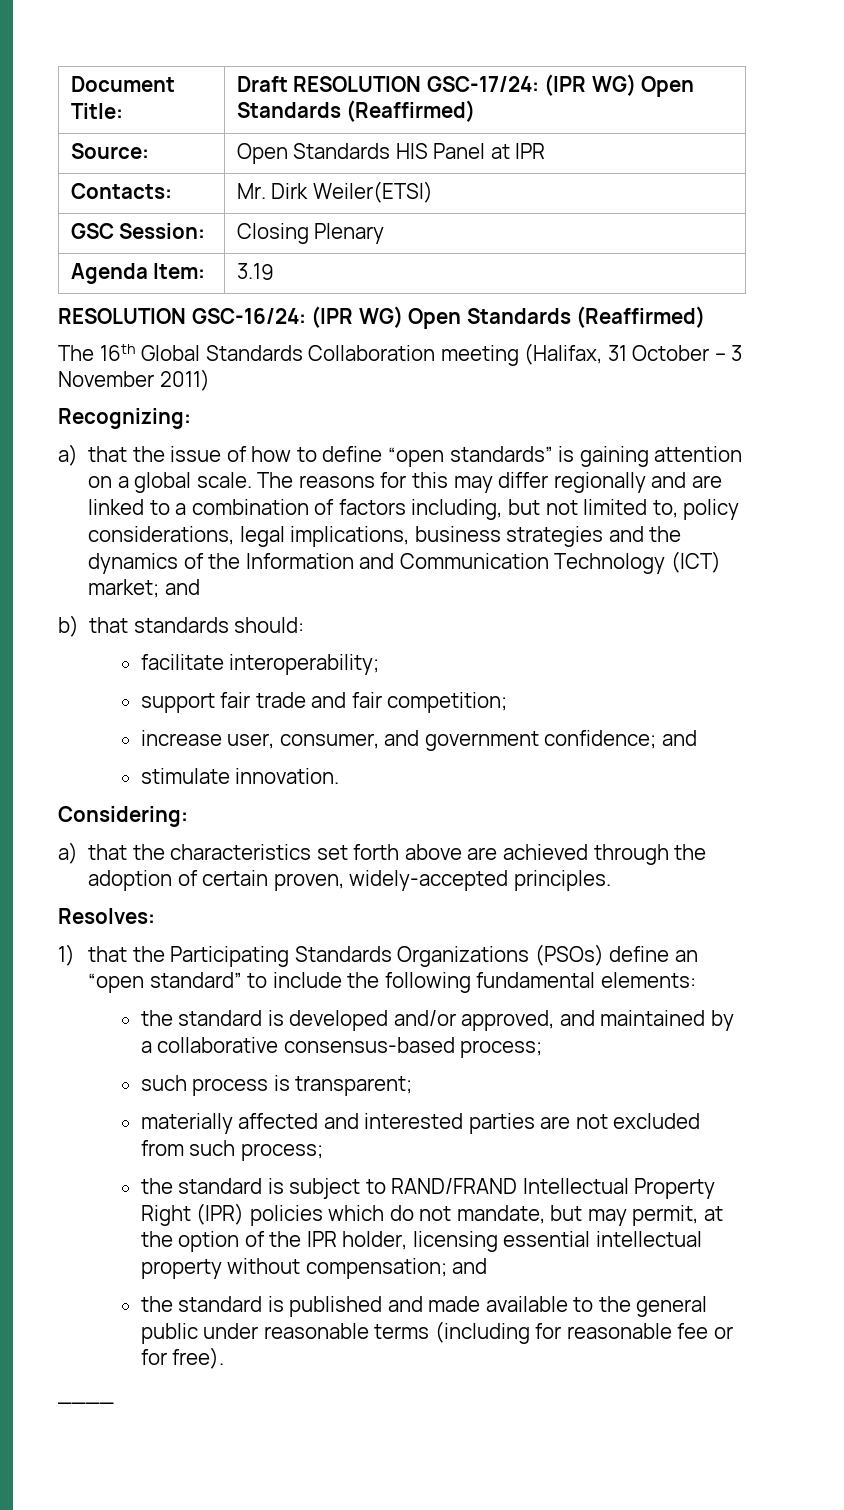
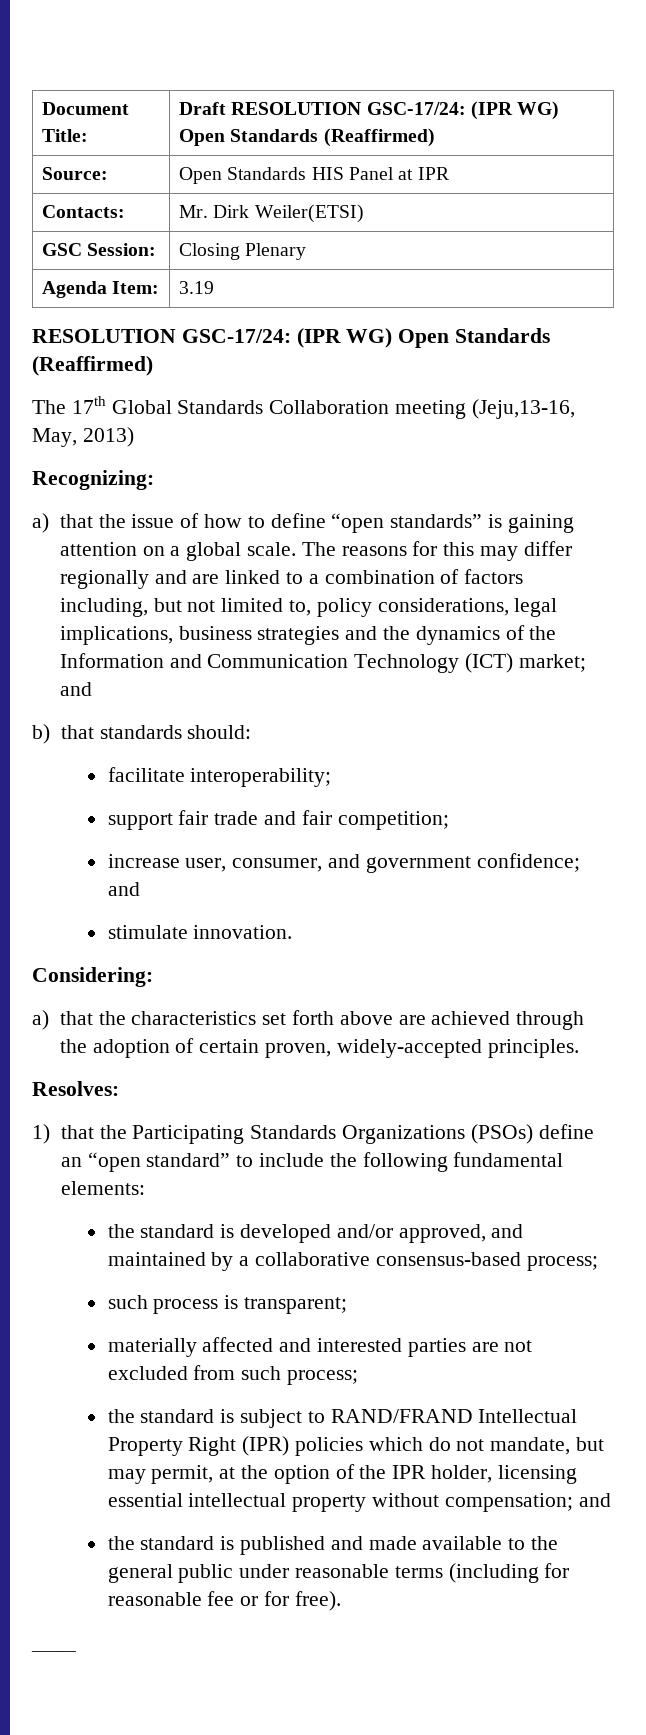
[191,308,306,324] GSC-16/24: -> [181,329,291,343] GSC-17/24:
[99,344,136,361] 16th -> [71,396,106,414] 17th
[524,343,743,365] [58,369,210,391] (Halifax, 31 October – 3 November 2011) -> [471,399,575,419] [32,427,134,447] (Jeju,13-16, May, 2013)

